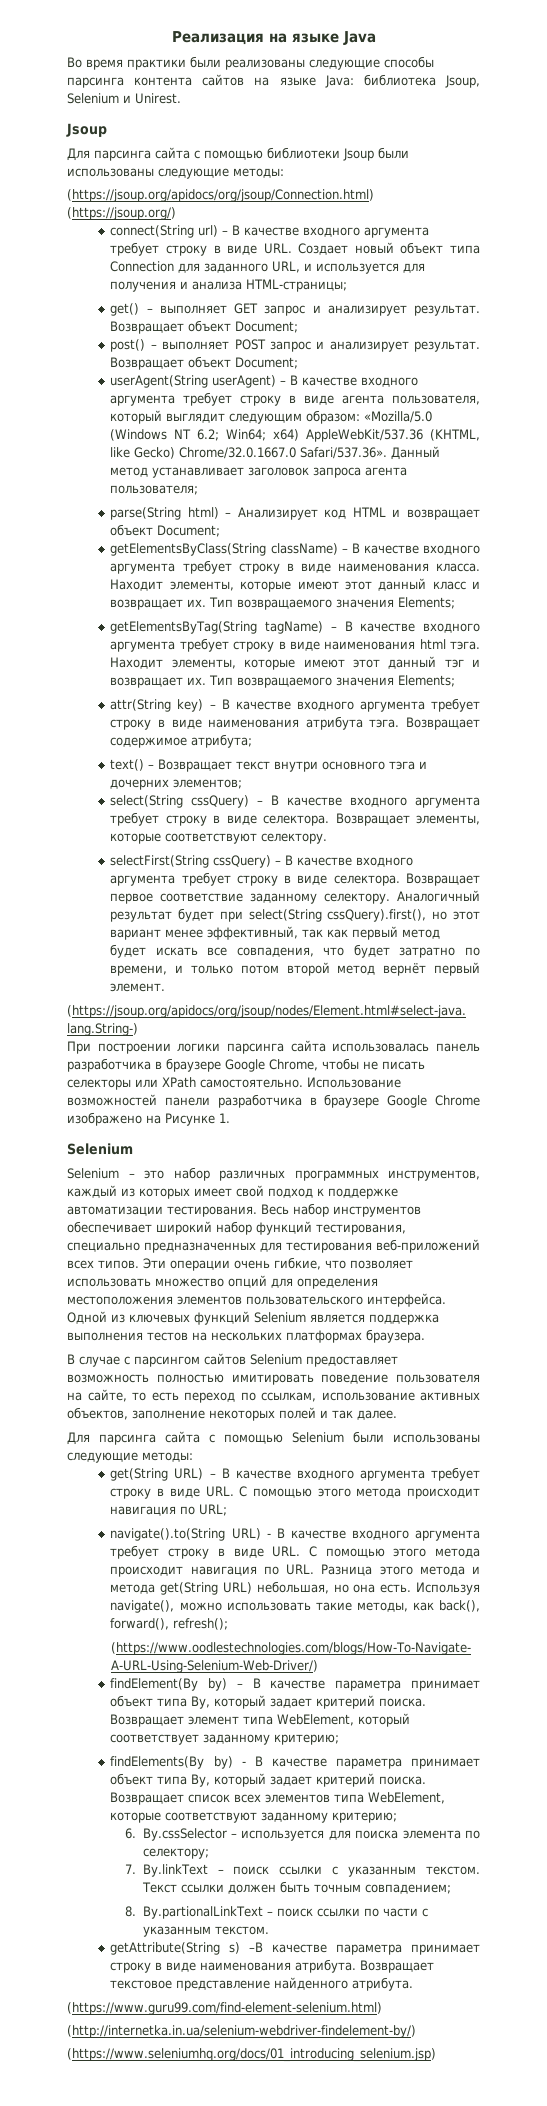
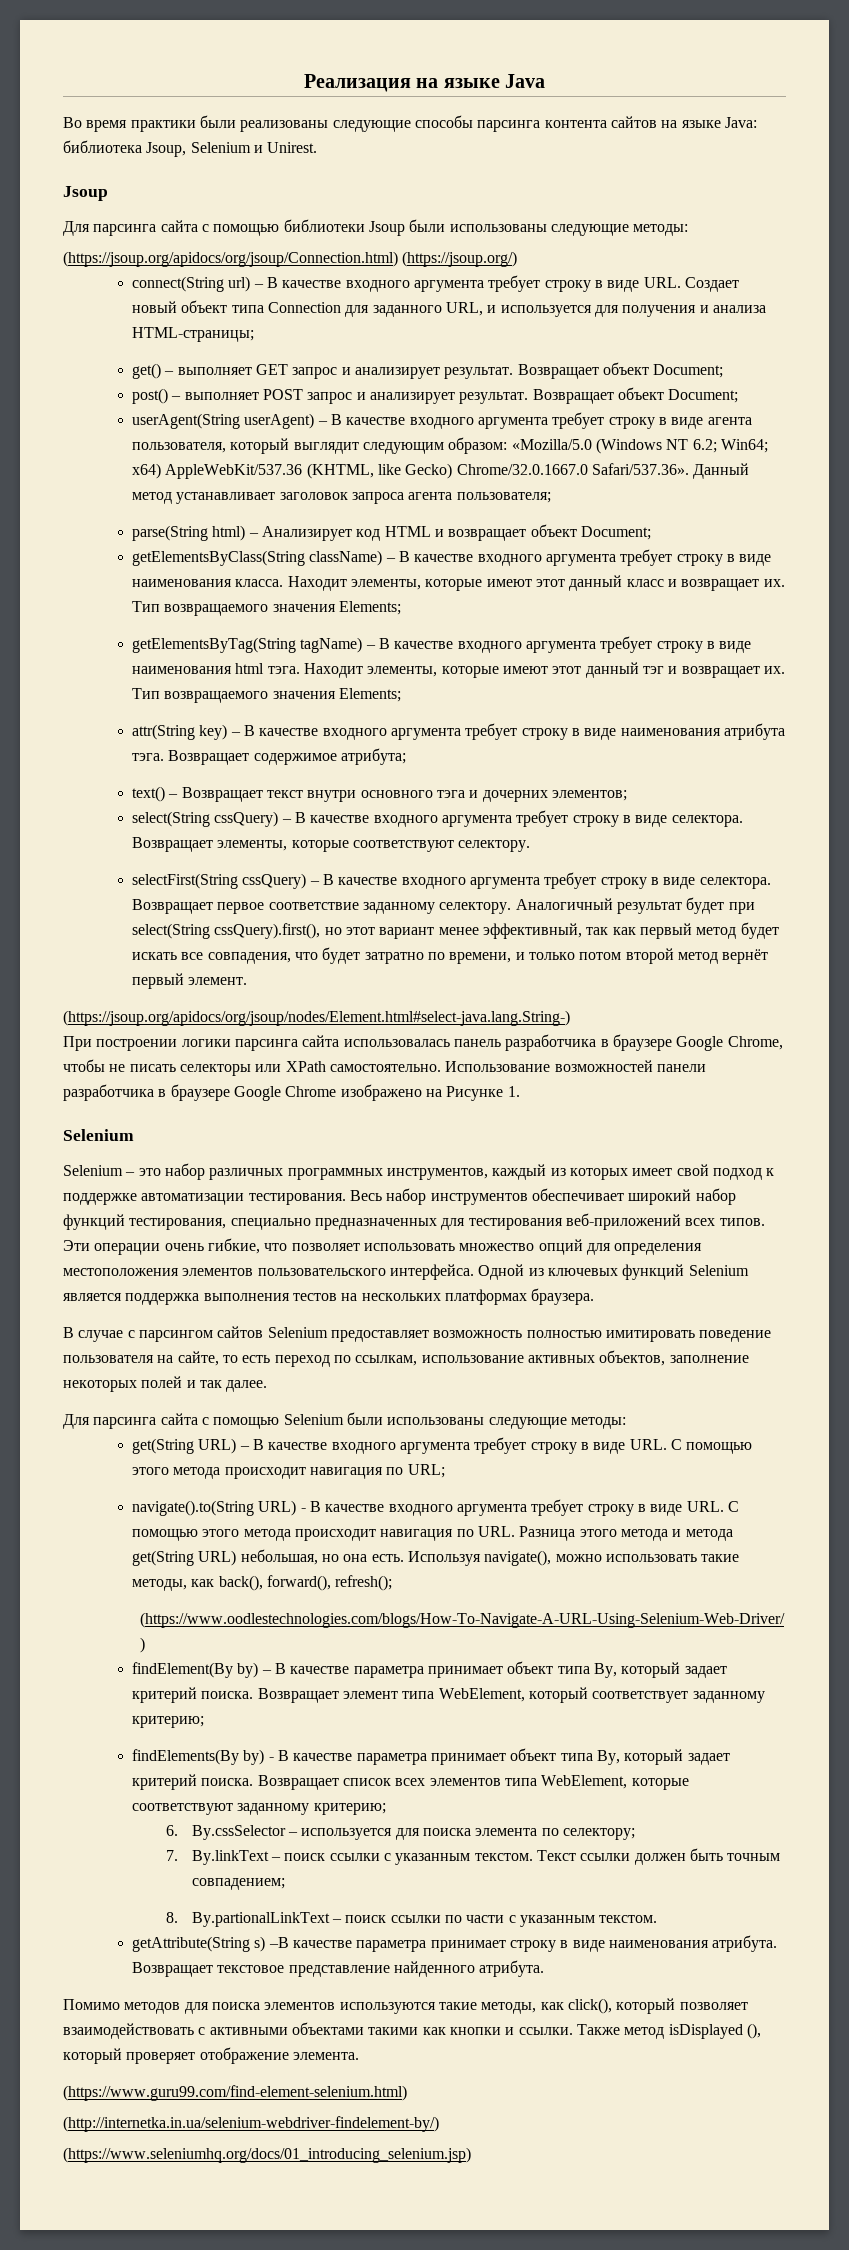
(414, 1984) none -> [63,1998,748,2014] [63,2022,761,2039] [63,2047,359,2064] // Помимо методов для поиска элементов используются такие методы, как click(), который позволяет взаимодействовать с активными объектами такими как кнопки и ссылки. Также метод isDisplayed (), который проверяет отображение элемента.

